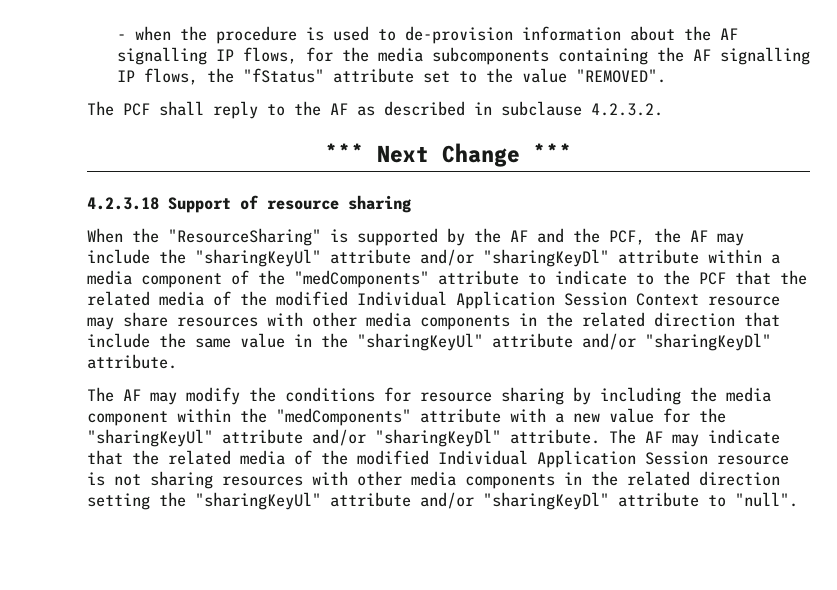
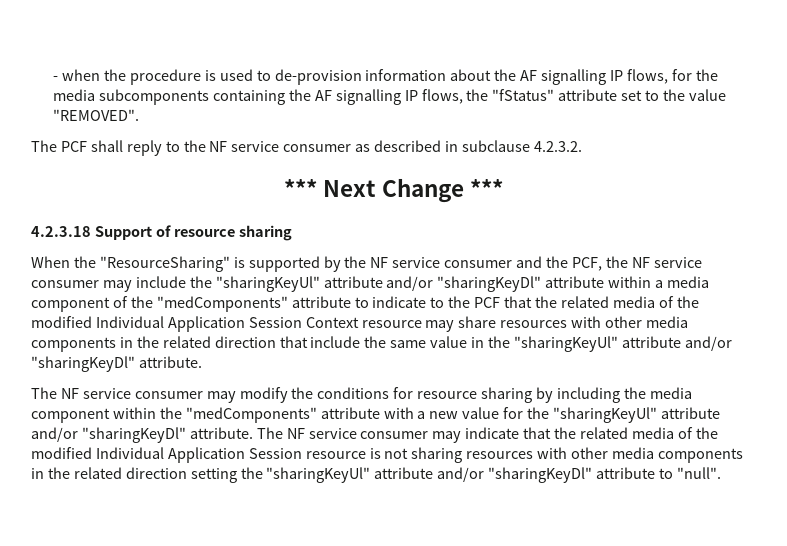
[330,103,348,115] AF -> [209,141,352,152] NF service consumer
[510,230,528,242] AF -> [370,257,513,268] NF service consumer
[690,230,708,242] AF -> [631,257,702,268] [31,280,99,288] NF service consumer
[123,389,141,401] AF -> [60,388,203,399] NF service consumer
[645,431,663,443] AF -> [286,428,429,439] NF service consumer

